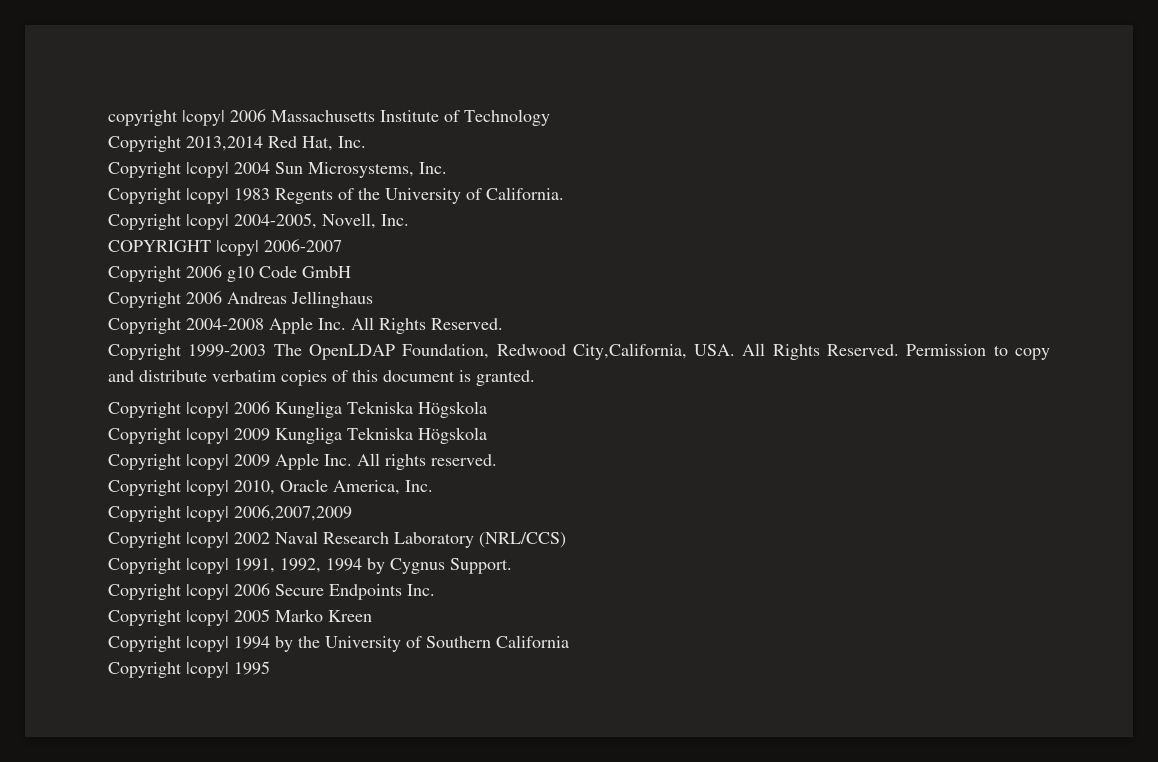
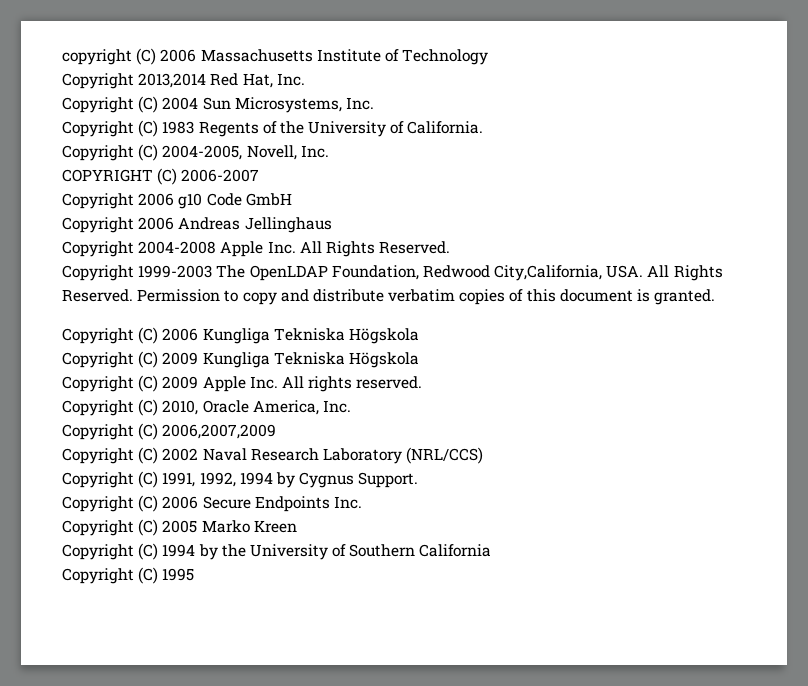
[182,110,225,126] |copy| -> [136,48,157,65] (C)
[186,162,229,178] |copy| -> [138,96,159,113] (C)
[186,188,229,204] |copy| -> [138,120,159,137] (C)
[186,214,229,230] |copy| -> [138,144,159,161] (C)
[216,240,259,256] |copy| -> [157,168,178,185] (C)
[186,402,229,418] |copy| -> [138,327,159,344] (C)
[186,428,229,444] |copy| -> [138,351,159,368] (C)
[186,454,229,470] |copy| -> [138,375,159,392] (C)
[186,480,229,496] |copy| -> [138,399,159,416] (C)
[186,506,229,522] |copy| -> [138,423,159,440] (C)
[186,532,229,548] |copy| -> [138,447,159,464] (C)
[186,558,229,574] |copy| -> [138,471,159,488] (C)
[186,584,229,600] |copy| -> [138,495,159,512] (C)
[186,610,229,626] |copy| -> [138,519,159,536] (C)
[186,636,229,652] |copy| -> [138,543,159,560] (C)
[186,662,229,678] |copy| -> [138,567,159,584] (C)

